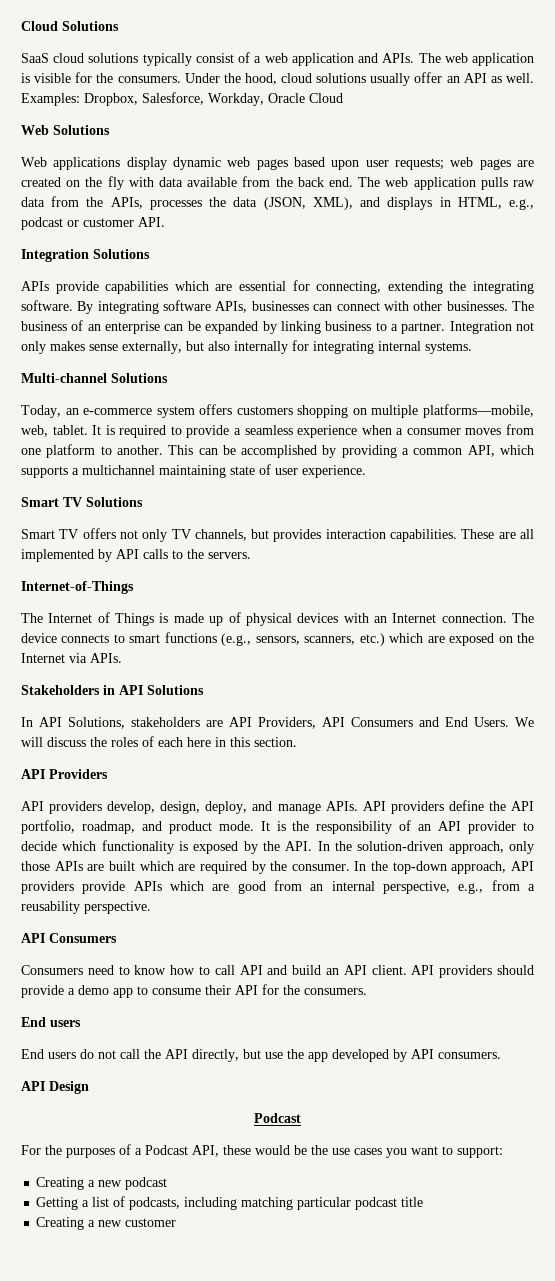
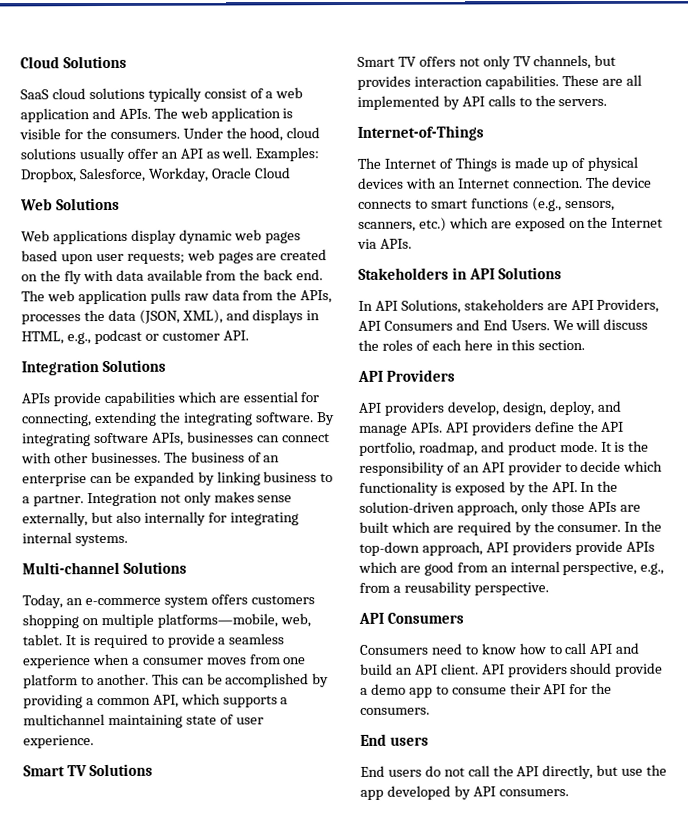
[21,1081,89,1094] [254,1113,301,1123] [21,1144,503,1158] [36,1177,168,1190] [36,1196,424,1210] [36,1217,177,1230] // API Design // Podcast // For the purposes of a Podcast API, these would be the use cases you want to support: // Creating a new podcast // Getting a list of podcasts, including matching particular podcast title // Creating a new customer -> (569, 793) none

